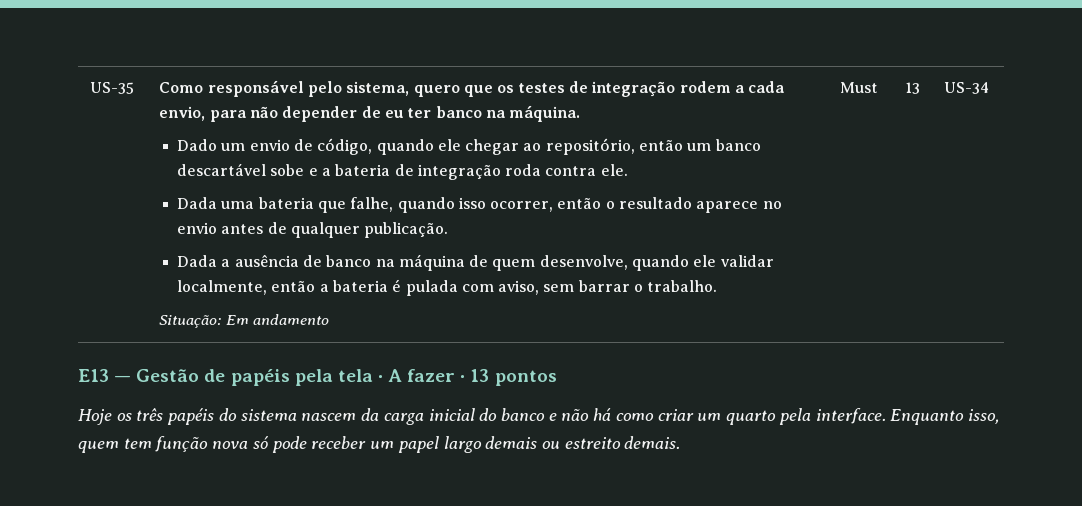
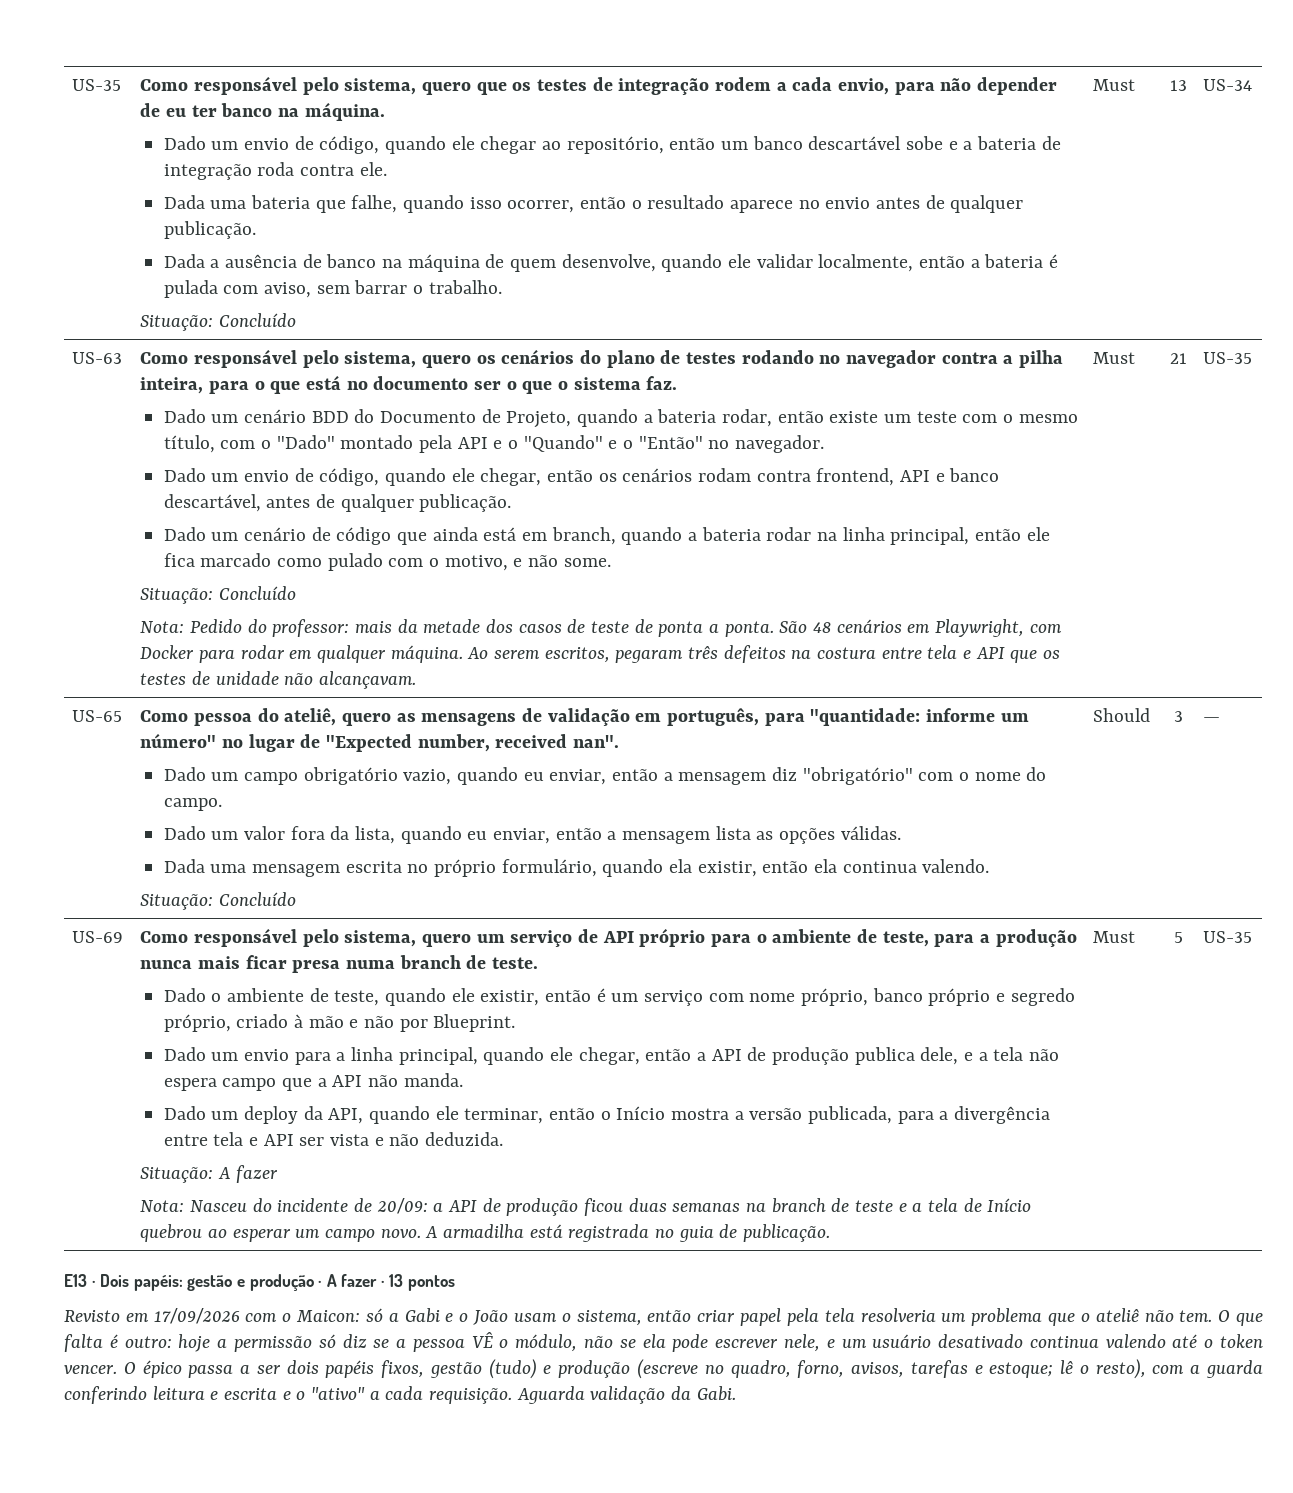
[225,314,329,325] Em andamento -> [219,313,297,327] Concluído
[78,368,373,386] // E13 — Gestão de papéis pela tela -> [72,352,123,364] [140,349,1064,368] [140,375,678,394] [163,409,1078,428] [163,435,824,453] [163,468,1000,486] [163,494,512,512] [163,527,1050,545] [163,553,611,571] [140,586,297,604] [140,619,1062,637] [140,645,1061,663] [140,671,417,689] [1093,352,1136,364] [1169,353,1187,364] [1203,352,1253,364] [72,710,123,722] [140,708,1029,726] [140,733,620,752] [163,767,1047,785] [163,798,222,811] [163,826,901,844] [163,859,990,877] [140,892,297,910] [1093,708,1151,722] [1173,711,1183,722] [1203,717,1221,722] [72,931,124,943] [140,928,1077,947] [140,955,539,973] [163,988,1075,1006] [163,1014,516,1032] [163,1047,1059,1065] [163,1073,463,1091] [163,1106,1050,1124] [163,1132,503,1146] [140,1165,278,1183] [140,1198,1032,1216] [140,1224,831,1242] [1093,931,1136,943] [1173,932,1183,943] [1203,931,1253,943] [64,1274,314,1291] // US-63 | Como responsável pelo sistema, quero os cenários do plano de testes rodando no navegador contra a pilha inteira, para o que está no documento ser o que o sistema faz. // Dado um cenário BDD do Documento de Projeto, quando a bateria rodar, então existe um teste com o mesmo título, com o "Dado" montado pela API e o "Quando" e o "Então" no navegador. // Dado um envio de código, quando ele chegar, então os cenários rodam contra frontend, API e banco descartável, antes de qualquer publicação. // Dado um cenário de código que ainda está em branch, quando a bateria rodar na linha principal, então ele fica marcado como pulado com o motivo, e não some. // Situação: Concluído // Nota: Pedido do professor: mais da metade dos casos de teste de ponta a ponta. São 48 cenários em Playwright, com Docker para rodar em qualquer máquina. Ao serem escritos, pegaram três defeitos na costura entre tela e API que os testes de unidade não alcançavam. | Must | 21 | US-35 // US-65 | Como pessoa do ateliê, quero as mensagens de validação em português, para "quantidade: informe um número" no lugar de "Expected number, received nan". // Dado um campo obrigatório vazio, quando eu enviar, então a mensagem diz "obrigatório" com o nome do campo. // Dado um valor fora da lista, quando eu enviar, então a mensagem lista as opções válidas. // Dada uma mensagem escrita no próprio formulário, quando ela existir, então ela continua valendo. // Situação: Concluído | Should | 3 | — // US-69 | Como responsável pelo sistema, quero um serviço de API próprio para o ambiente de teste, para a produção nunca mais ficar presa numa branch de teste. // Dado o ambiente de teste, quando ele existir, então é um serviço com nome próprio, banco próprio e segredo próprio, criado à mão e não por Blueprint. // Dado um envio para a linha principal, quando ele chegar, então a API de produção publica dele, e a tela não espera campo que a API não manda. // Dado um deploy da API, quando ele terminar, então o Início mostra a versão publicada, para a divergência entre tela e API ser vista e não deduzida. // Situação: A fazer // Nota: Nasceu do incidente de 20/09: a API de produção ficou duas semanas na branch de teste e a tela de Início quebrou ao esperar um campo novo. A armadilha está registrada no guia de publicação. | Must | 5 | US-35 // E13 · Dois papéis: gestão e produção
[78,408,999,425] [78,436,681,453] Hoje os três papéis do sistema nascem da carga inicial do banco e não há como criar um quarto pela interface. Enquanto isso, quem tem função nova só pode receber um papel largo demais ou estreito demais. -> [64,1308,1263,1326] [64,1332,1263,1352] [64,1359,1263,1379] [64,1386,736,1404] Revisto em 17/09/2026 com o Maicon: só a Gabi e o João usam o sistema, então criar papel pela tela resolveria um problema que o ateliê não tem. O que falta é outro: hoje a permissão só diz se a pessoa VÊ o módulo, não se ela pode escrever nele, e um usuário desativado continua valendo até o token vencer. O épico passa a ser dois papéis fixos, gestão (tudo) e produção (escreve no quadro, forno, avisos, tarefas e estoque; lê o resto), com a guarda conferindo leitura e escrita e o "ativo" a cada requisição. Aguarda validação da Gabi.

